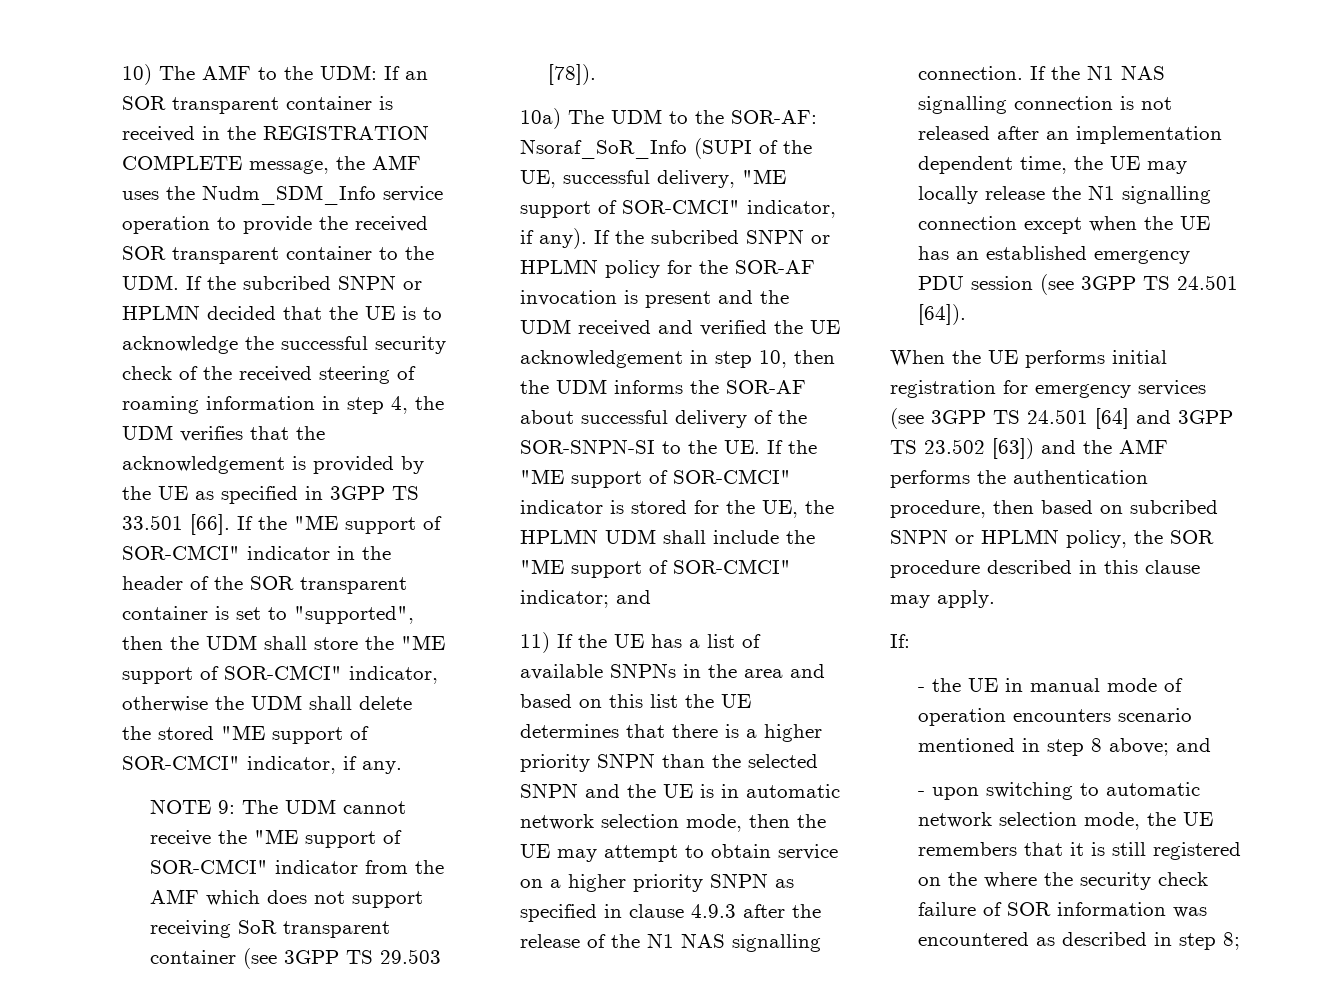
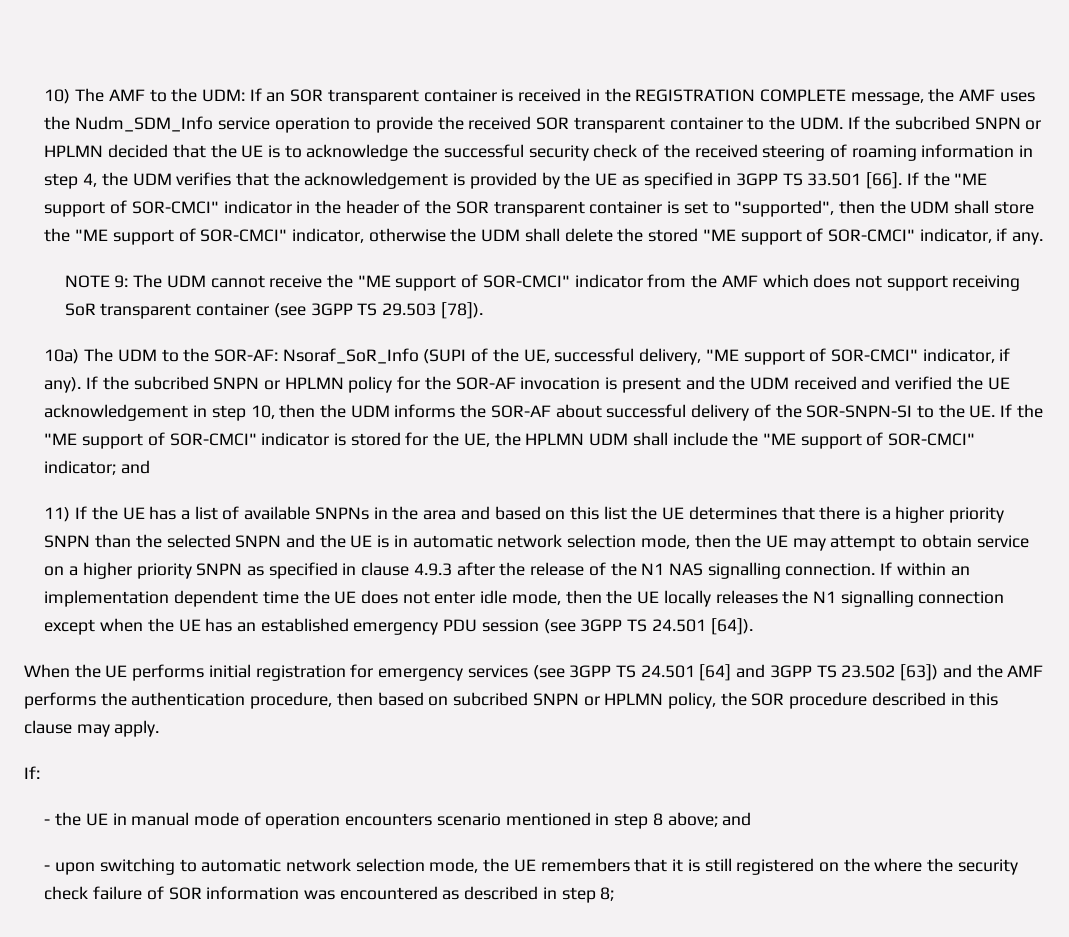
[1050,65,1165,80] [917,96,1172,114] [917,126,1039,140] the N1 NAS signalling connection is not released after -> [896,562,946,576] within
[1019,156,1187,174] [917,186,1045,204] time, the UE may locally release -> [262,590,778,607] time the UE does not enter idle mode, then the UE locally releases

